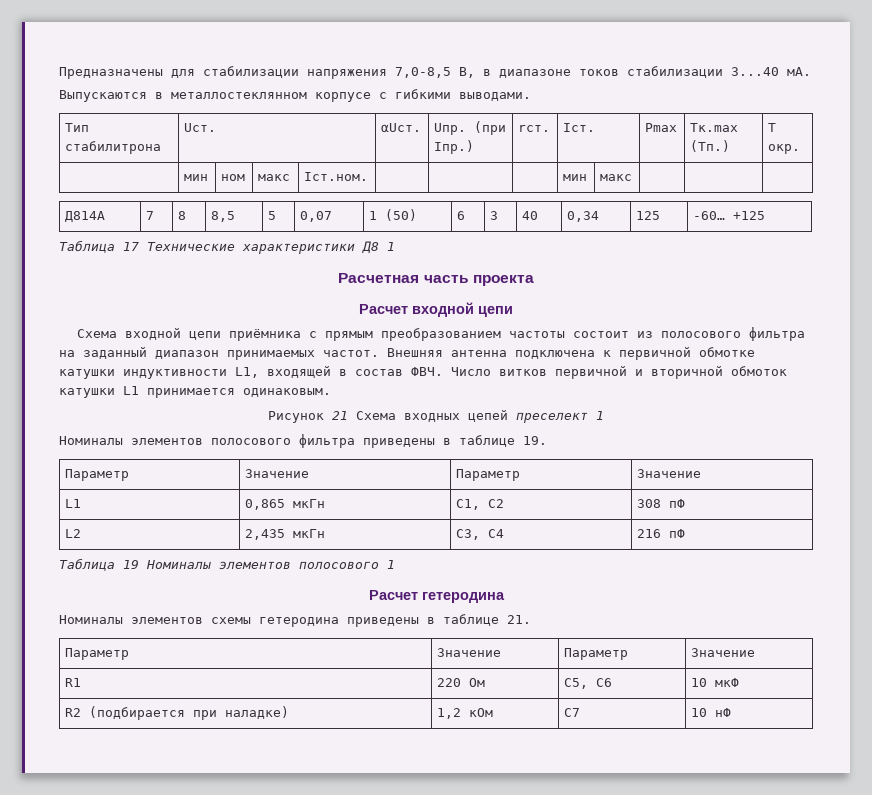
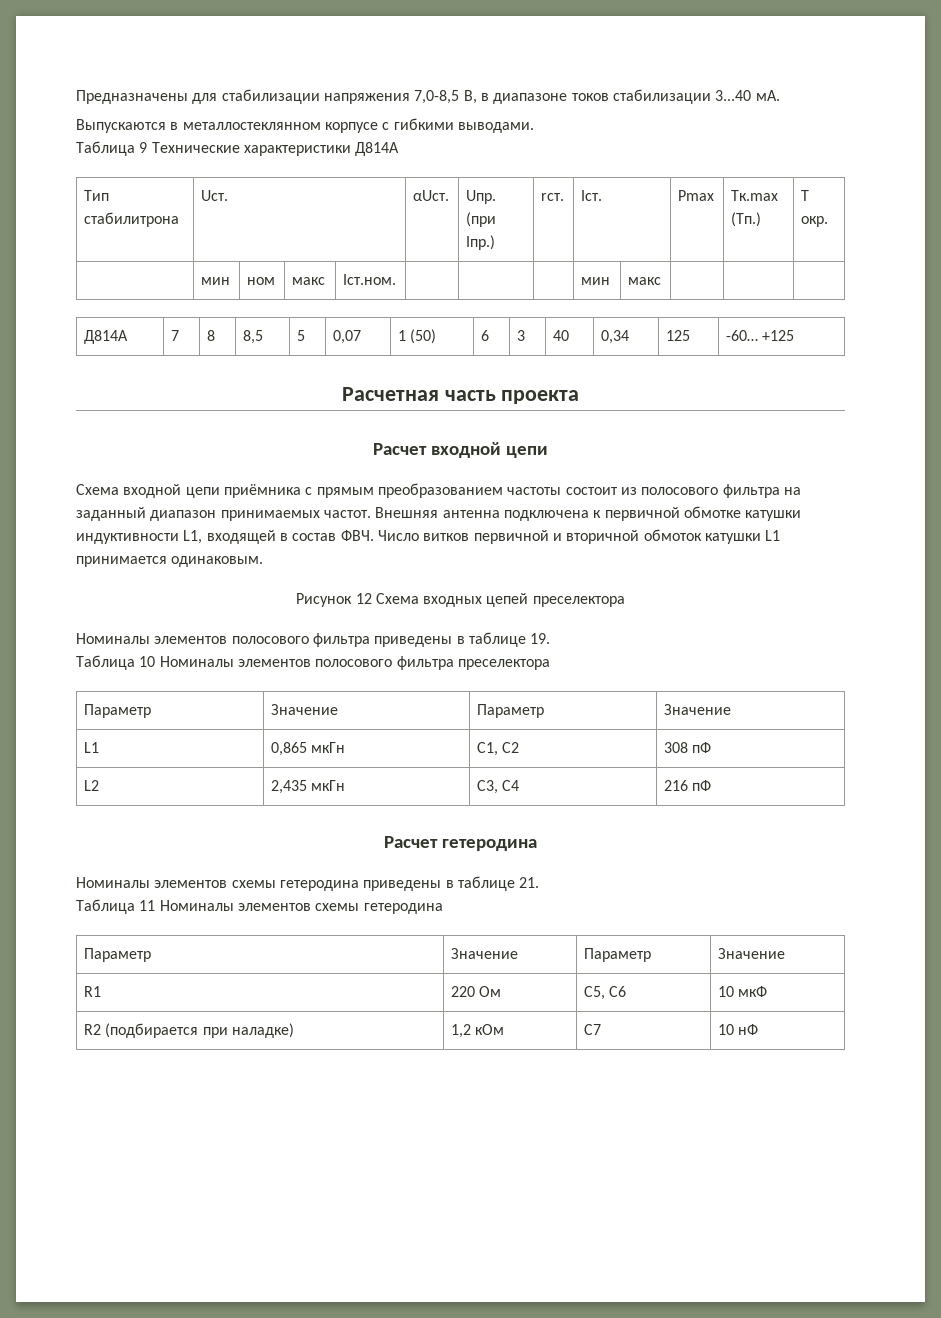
(531, 96) none -> [76,141,400,156] // Таблица 9 Технические характеристики Д814А
[59,240,395,254] // Таблица 17 Технические характеристики Д8 1 -> (795, 335) none
[332,411,348,420] 21 -> [355,593,372,604] 12
[516,411,604,423] преселект 1 -> [532,596,625,607] преселектора
(547, 440) none -> [76,655,550,670] // Таблица 10 Номиналы элементов полосового фильтра преселектора
[59,558,395,571] // Таблица 19 Номиналы элементов полосового 1 -> (712, 785) none
(531, 619) none -> [76,899,443,914] // Таблица 11 Номиналы элементов схемы гетеродина

